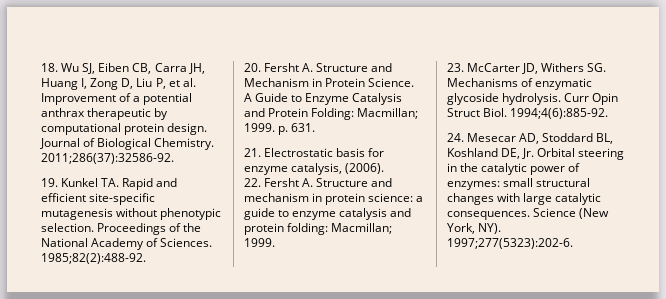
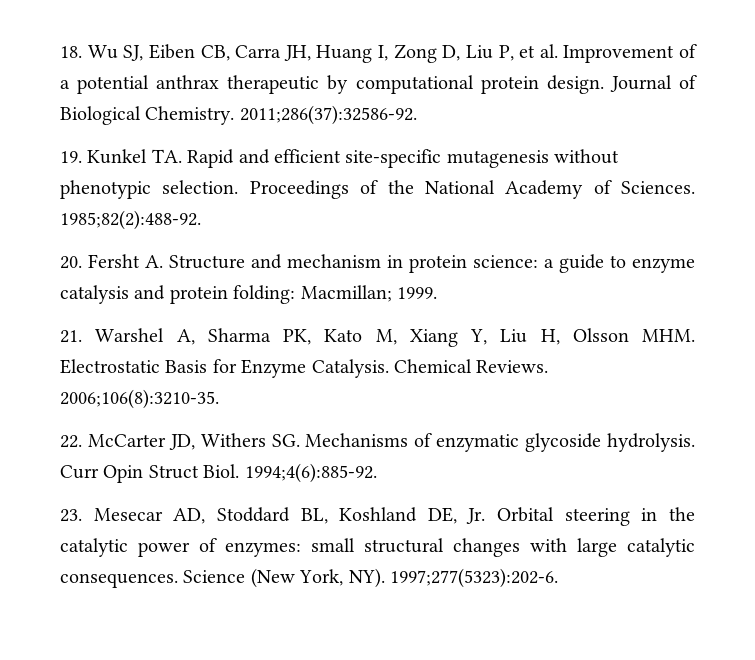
[244,78,415,87] [244,93,403,105] [244,108,419,120] [244,123,316,135] [244,148,385,157] [244,163,385,175] [244,178,393,187] Mechanism in Protein Science. A Guide to Enzyme Catalysis and Protein Folding: Macmillan; 1999. p. 631. // 21. Electrostatic basis for enzyme catalysis, (2006). // 22. Fersht A. Structure and -> (282, 261) none
[447,63,464,72] 23. -> [60,328,695,347] [60,359,549,378] [60,389,219,409] [60,435,82,448] 21. Warshel A, Sharma PK, Kato M, Xiang Y, Liu H, Olsson MHM. Electrostatic Basis for Enzyme Catalysis. Chemical Reviews. 2006;106(8):3210-35. // 22.
[447,133,464,142] 24. -> [60,509,82,522] 23.

